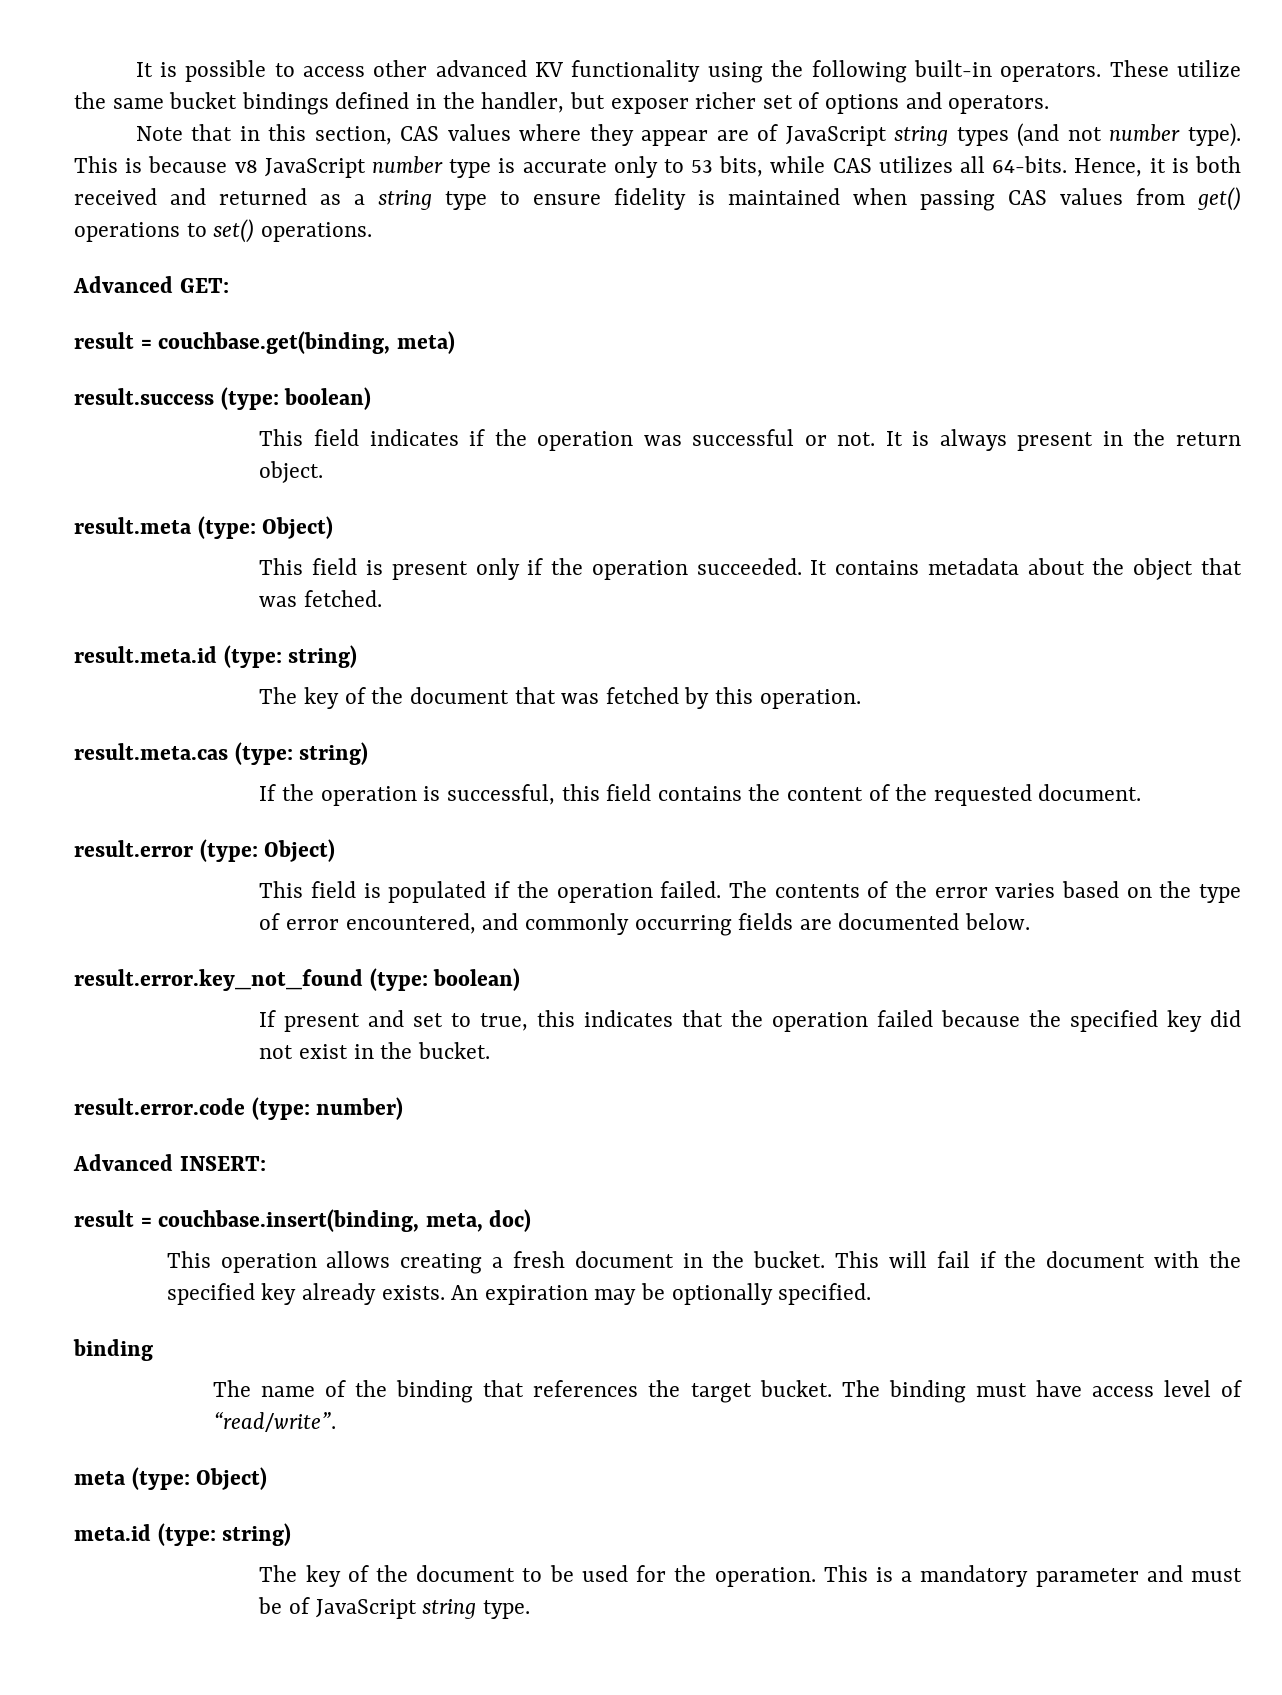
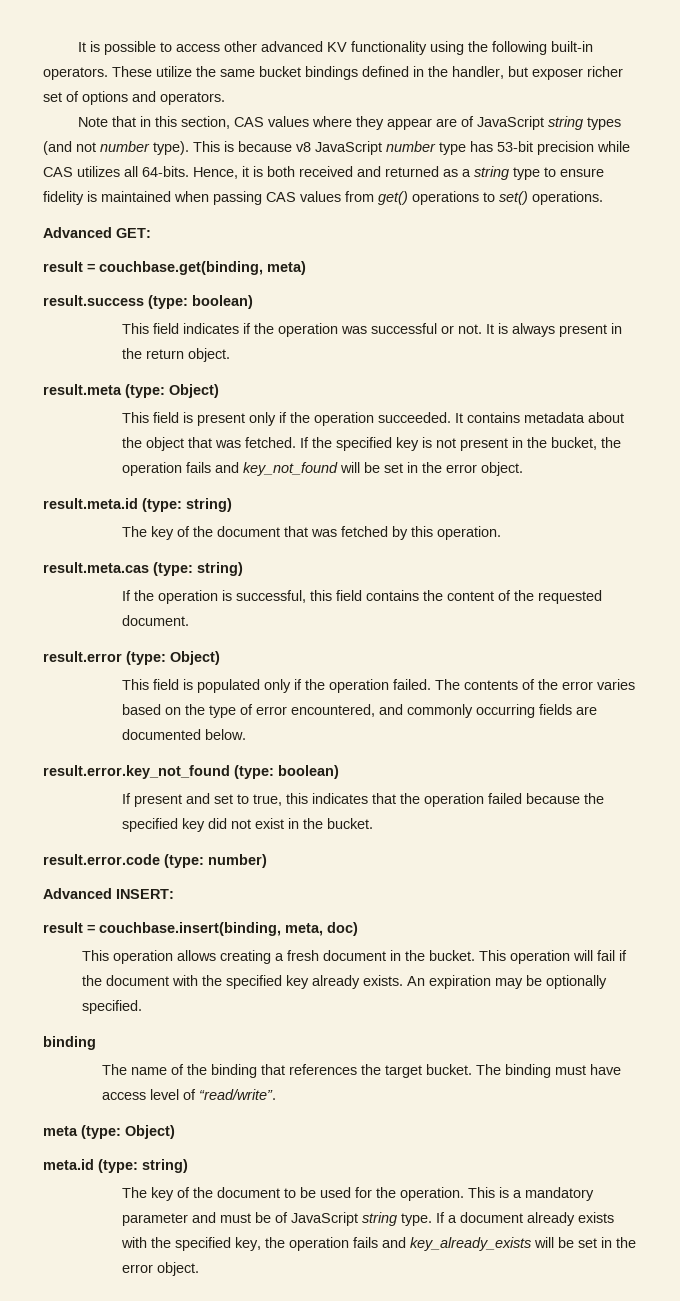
[498,156,764,178] is accurate only to 53 bits, -> [470,141,594,155] has 53-bit precision
(383, 598) none -> [299,437,621,451] [121,462,523,476] If the specified key is not present in the bucket, the operation fails and key_not_found will be set in the error object.
(487, 892) none -> [263,679,291,693] only
(880, 1259) none -> [510,950,571,964] operation
(530, 1609) none -> [435,1212,614,1226] [120,1237,636,1251] [121,1262,199,1276] If a document already exists with the specified key, the operation fails and key_already_exists will be set in the error object.

